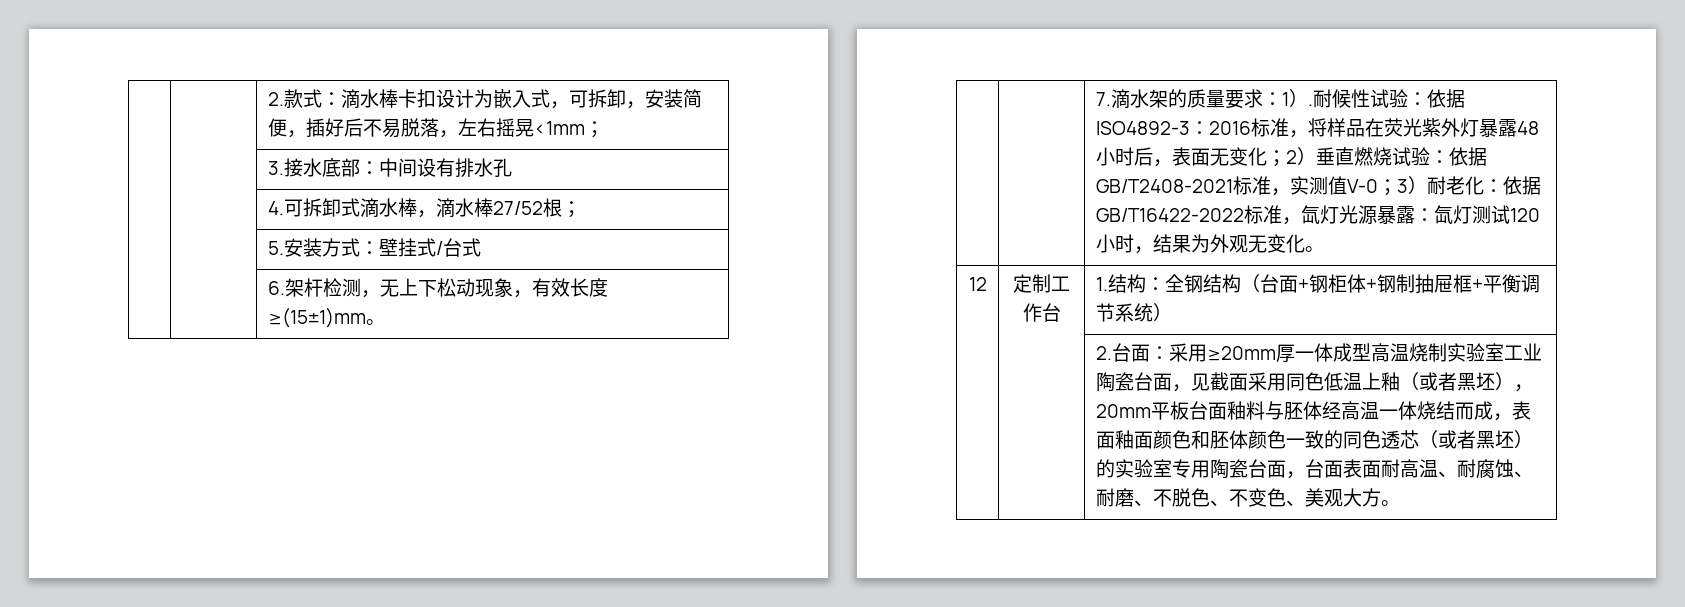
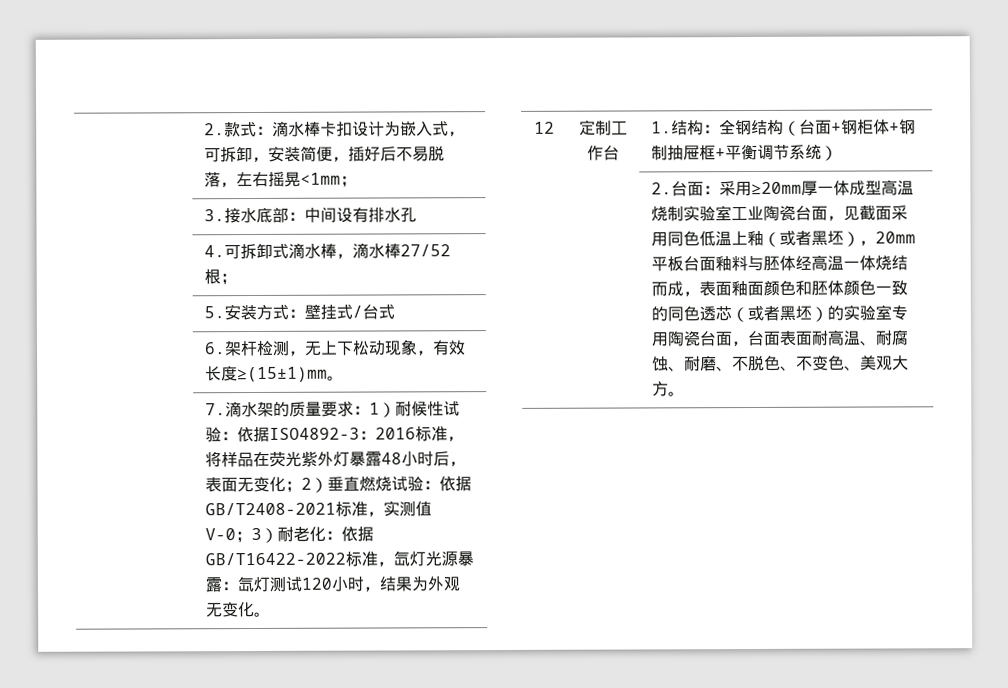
[1307,104,1313,106] . -> (396, 410) none

